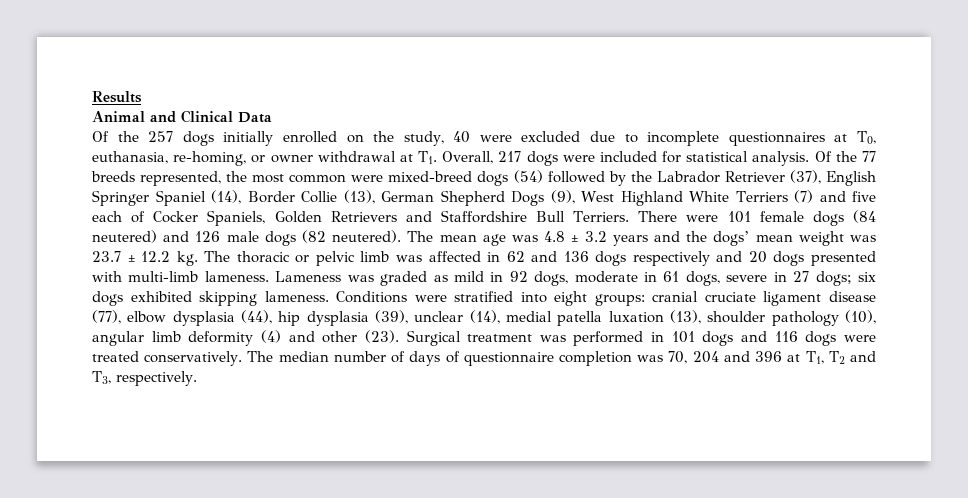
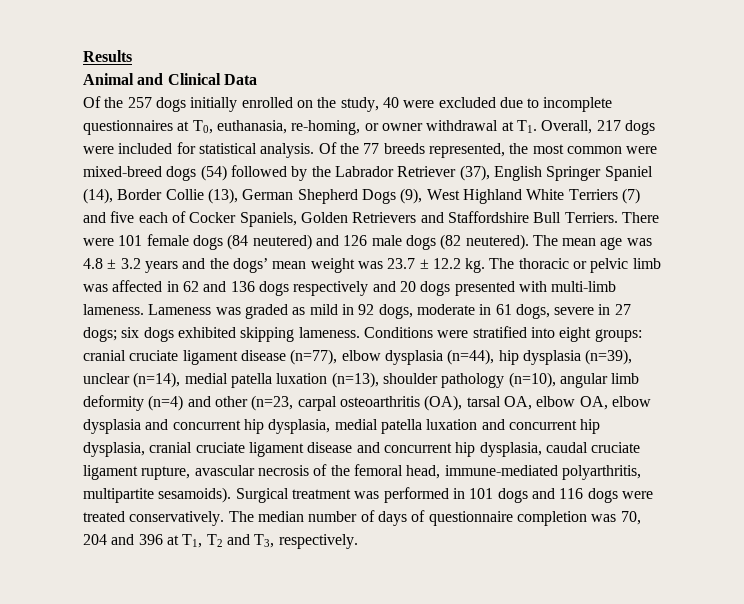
[92,310,272,326] (77), elbow dysplasia (44), -> [290,349,495,365] (n=77), elbow dysplasia (n=44),
[375,310,701,326] (39), unclear (14), medial patella luxation (13), -> [585,349,633,365] [83,372,379,388] (n=39), unclear (n=14), medial patella luxation (n=13),
[845,310,877,324] (10), -> [508,372,556,388] (n=10),
[260,330,281,343] (4) -> [148,395,184,411] (n=4)
[364,330,399,343] (23). -> [251,395,651,411] [83,419,601,434] [83,442,641,457] [83,464,641,480] [83,487,232,503] (n=23, carpal osteoarthritis (OA), tarsal OA, elbow OA, elbow dysplasia and concurrent hip dysplasia, medial patella luxation and concurrent hip dysplasia, cranial cruciate ligament disease and concurrent hip dysplasia, caudal cruciate ligament rupture, avascular necrosis of the femoral head, immune-mediated polyarthritis, multipartite sesamoids).

